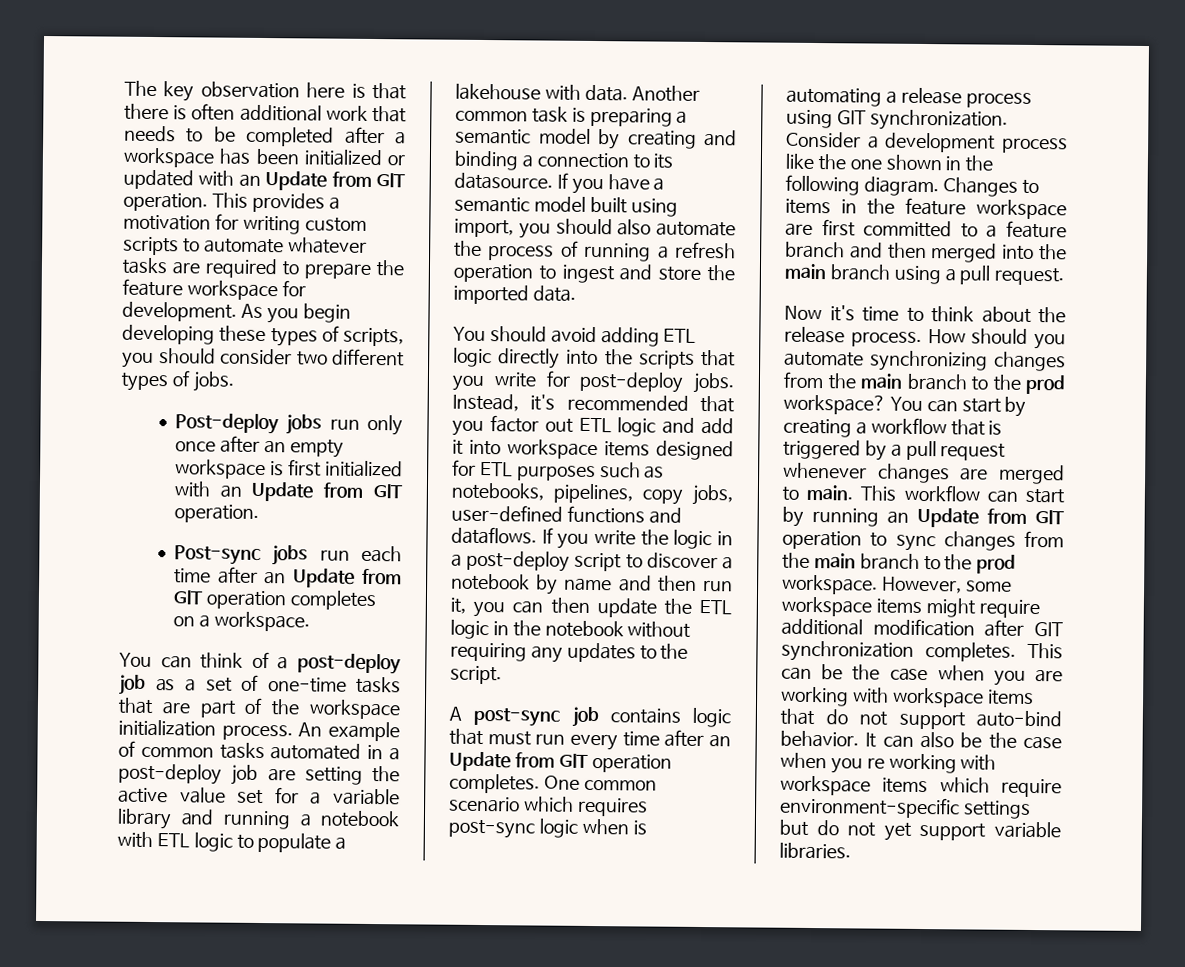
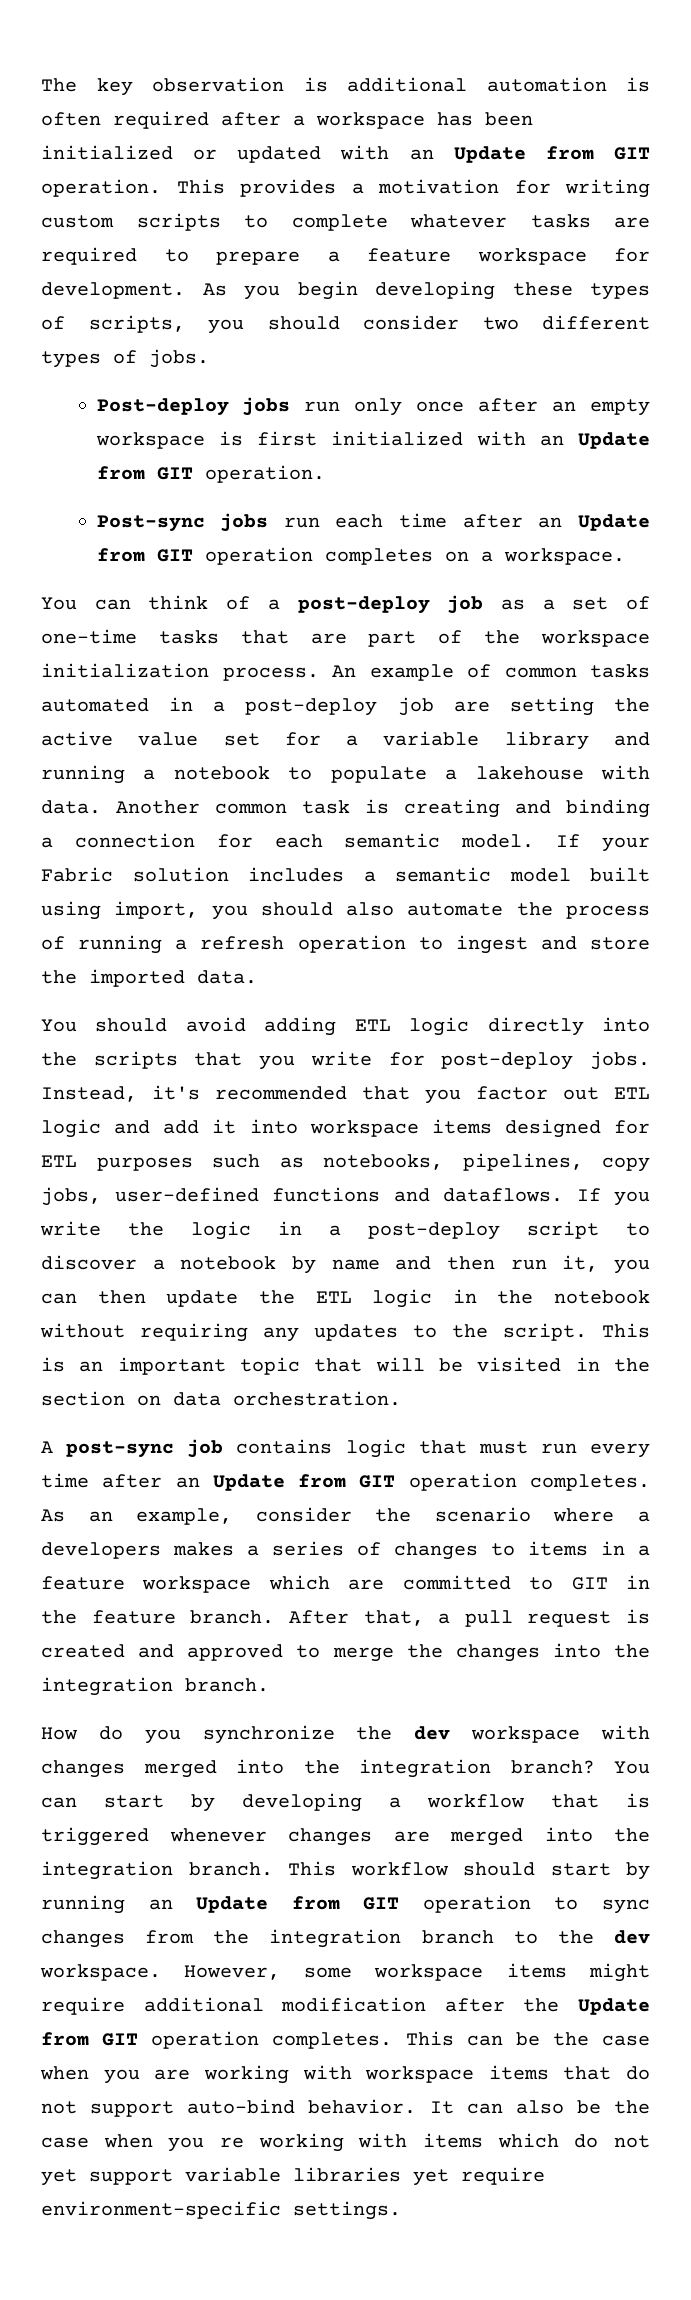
[306,82,407,100] [124,103,407,123] [124,125,335,147] here is that there is often additional work that needs to be completed -> [303,77,650,92] [41,111,209,129] is additional automation is often required
[203,238,284,254] automate -> [291,214,388,231] complete
[376,260,405,277] the -> [327,251,340,262] a
[117,831,233,852] with ETL logic -> (270, 773) none
[589,107,688,127] [455,128,620,150] preparing a semantic model by -> (389, 806) none
[632,153,674,169] [454,172,650,195] to its datasource. If you have -> [216,833,650,852] [41,867,344,882] for each semantic model. If your Fabric solution includes
(502, 675) none -> [602,1323,650,1338] [41,1357,650,1375] [41,1391,401,1406] This is an important topic that will be visited in the section on data orchestration.
[543,775,657,791] [449,796,648,817] [448,818,647,839] [786,87,1032,108] [786,109,1008,131] [786,131,1068,154] [785,153,994,172] [785,174,1039,197] [785,197,1067,220] [785,219,1067,239] [785,241,1067,263] [784,263,1065,286] [784,305,1066,324] [784,326,1066,350] [784,350,1067,372] [783,371,1066,395] [783,394,886,415] One common scenario which requires post-sync logic when is automating a release process using GIT synchronization. Consider a development process like the one shown in the following diagram. Changes to items in the feature workspace are first committed to a feature branch and then merged into the main branch using a pull request. // Now it's time to think about the release process. How should you automate synchronizing changes from the main branch to the prod workspace? -> [41,1507,650,1525] [41,1541,650,1560] [41,1575,651,1593] [41,1609,650,1627] [41,1643,650,1662] [41,1677,269,1696] [41,1725,650,1744] [41,1759,595,1778] As an example, consider the scenario where a developers makes a series of changes to items in a feature workspace which are committed to GIT in the feature branch. After that, a pull request is created and approved to merge the changes into the integration branch. // How do you synchronize the dev workspace with changes merged into the integration branch?
[783,418,852,438] creating -> [242,1793,362,1812] developing
[864,440,1007,461] [783,462,1065,485] [782,484,854,501] by a pull request whenever changes are merged to main. -> [169,1827,650,1846] [41,1861,273,1880] whenever changes are merged into the integration branch.
[986,489,1018,503] can -> [463,1862,535,1876] should
[813,553,1017,574] main branch to the prod -> [269,1929,650,1948] integration branch to the dev
[1034,622,1063,637] [781,640,914,662] GIT synchronization -> [523,1998,651,2015] [41,2031,260,2049] the Update from GIT operation
[780,775,871,796] workspace -> (408, 2140) none
[1001,778,1062,798] [779,796,1031,819] [779,819,809,836] require environment-specific settings but -> (559, 2140) none
[779,842,851,860] libraries. -> [293,2167,545,2186] [41,2201,401,2220] libraries yet require environment-specific settings.

